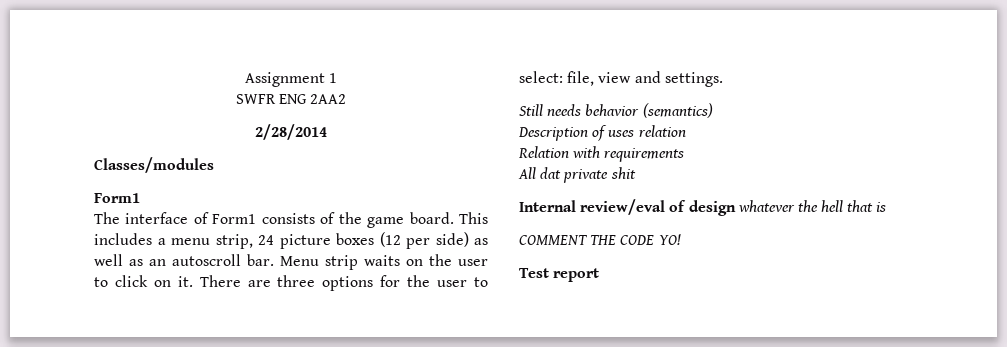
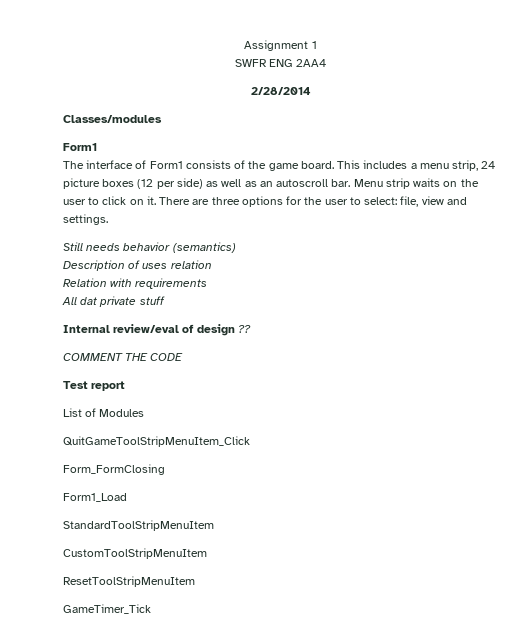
[310,94,347,104] 2AA2 -> [296,59,327,67] 2AA4
[610,167,636,179] shit -> [139,296,165,305] stuff
[737,200,887,212] whatever the hell that is -> [237,325,251,333] ??
[658,234,681,245] YO! -> (184, 357) none
(600, 275) none -> [63,408,145,417] [63,436,250,447] [63,464,165,475] [63,493,127,502] [63,520,214,531] [63,548,207,559] [63,576,195,587] [63,604,151,614] // List of Modules // QuitGameToolStripMenuItem_Click // Form_FormClosing // Form1_Load // StandardToolStripMenuItem // CustomToolStripMenuItem // ResetToolStripMenuItem // GameTimer_Tick

